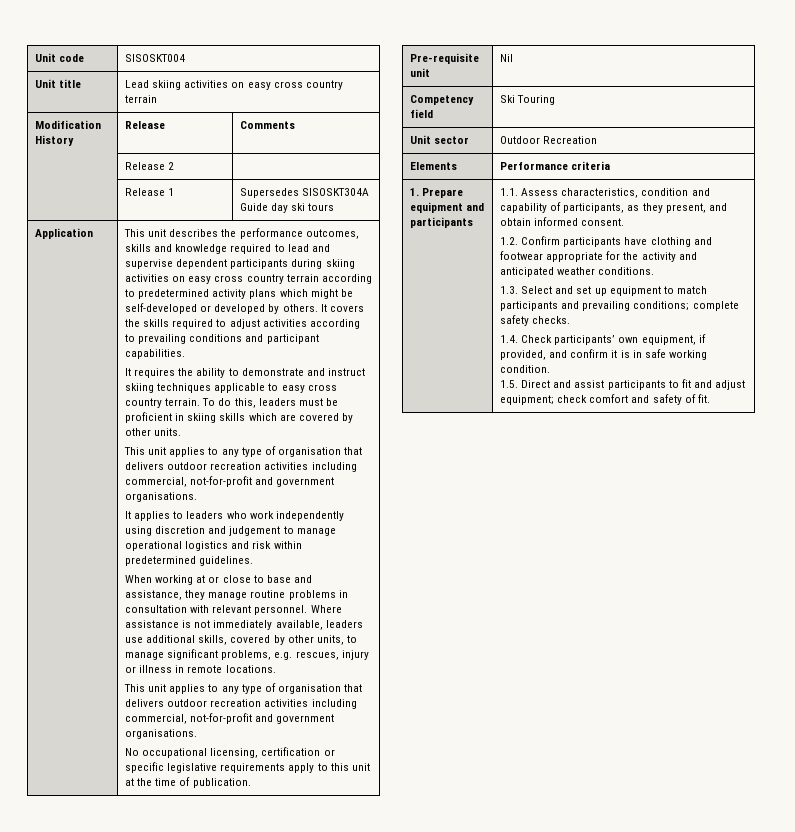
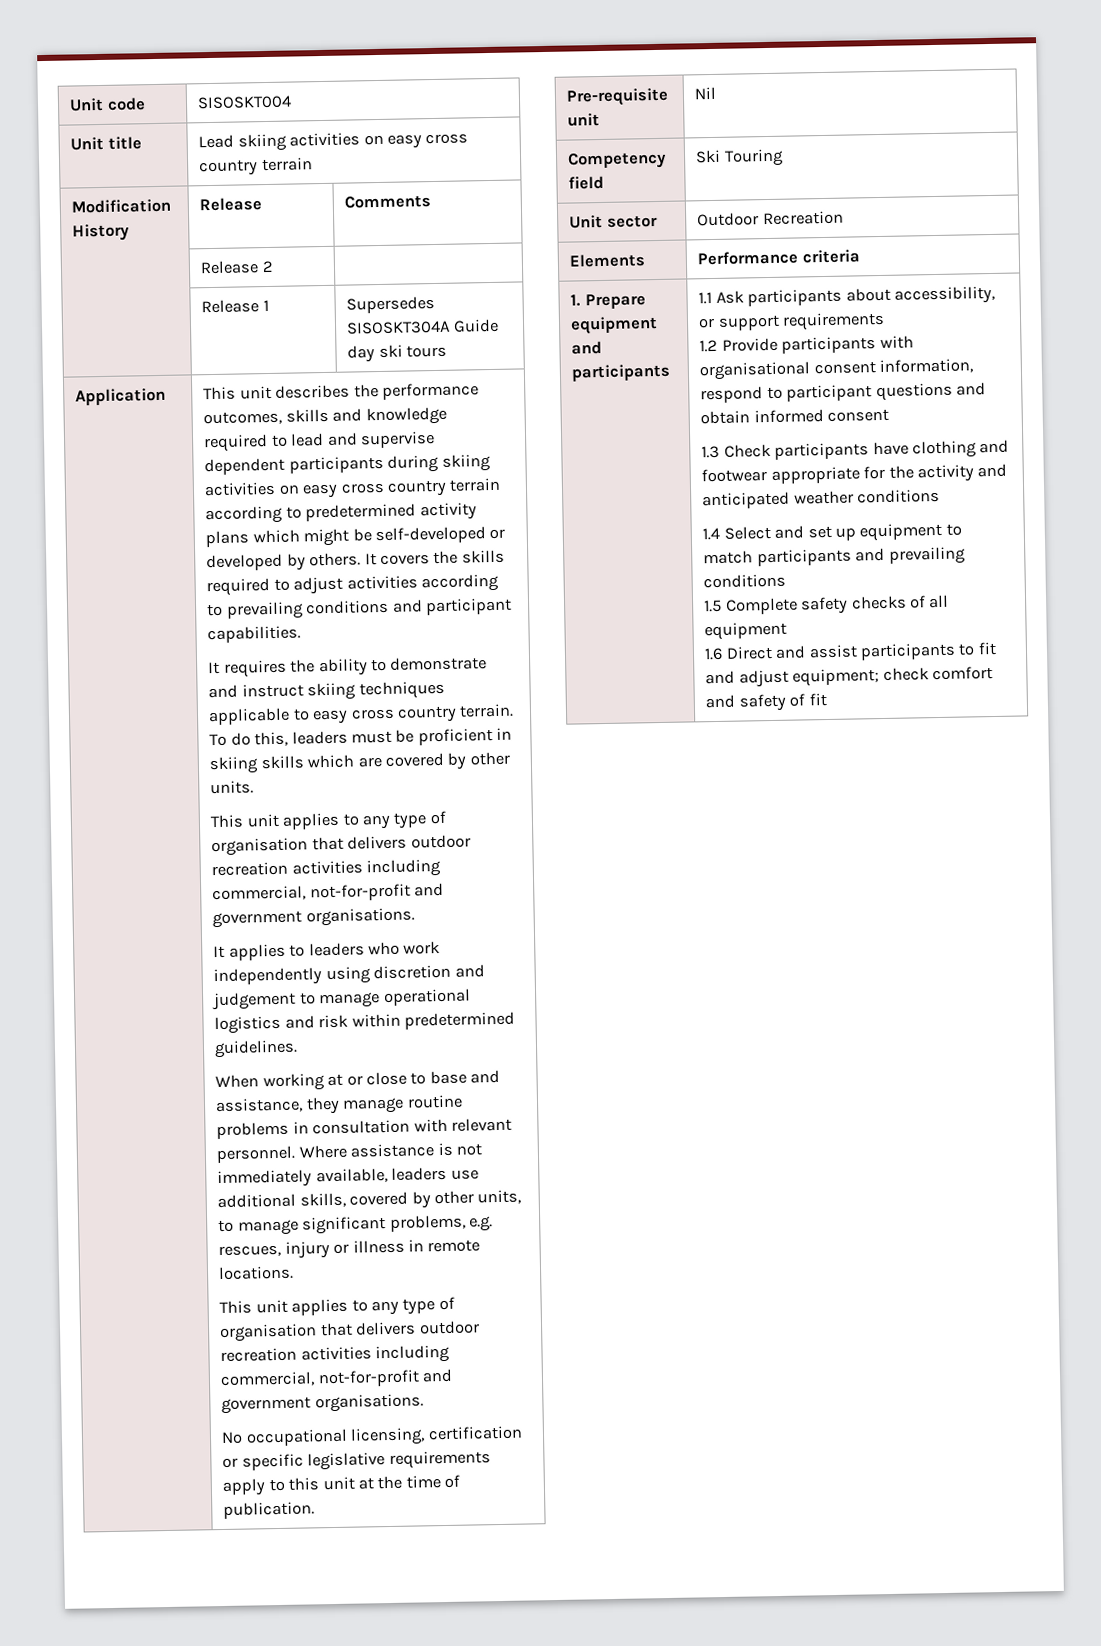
[500,188,710,198] [500,202,727,213] [500,217,625,226] [500,236,561,245] 1.1. Assess characteristics, condition and capability of participants, as they present, and obtain informed consent. // 1.2. Confirm -> [698,285,995,307] [698,311,886,331] [699,335,914,354] [699,358,974,381] [700,382,986,404] [700,408,890,425] [701,443,771,459] 1.1 Ask participants about accessibility, or support requirements // 1.2 Provide participants with organisational consent information, respond to participant questions and obtain informed consent // 1.3 Check
[598,267,655,275] [500,286,519,294] conditions. // 1.3. -> [857,488,941,504] [702,527,721,541] conditions // 1.4
[633,301,739,311] [500,315,571,326] [500,334,706,345] [500,349,707,360] [500,365,551,373] [500,380,519,388] conditions; complete safety checks. // 1.4. Check participants’ own equipment, if provided, and confirm it is in safe working condition. // 1.5. -> [703,573,787,589] [704,594,950,615] [704,621,788,641] [704,647,724,661] conditions // 1.5 Complete safety checks of all equipment // 1.6
[697,394,710,403] fit. -> [808,693,827,707] fit

